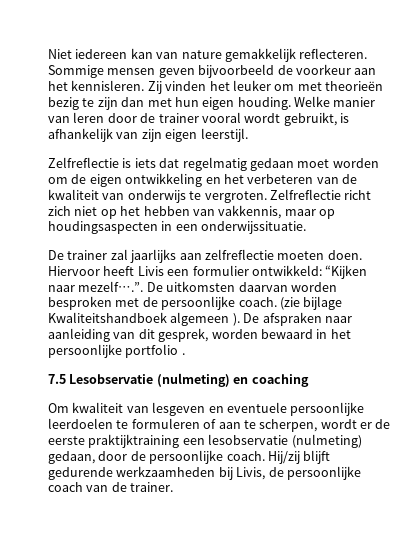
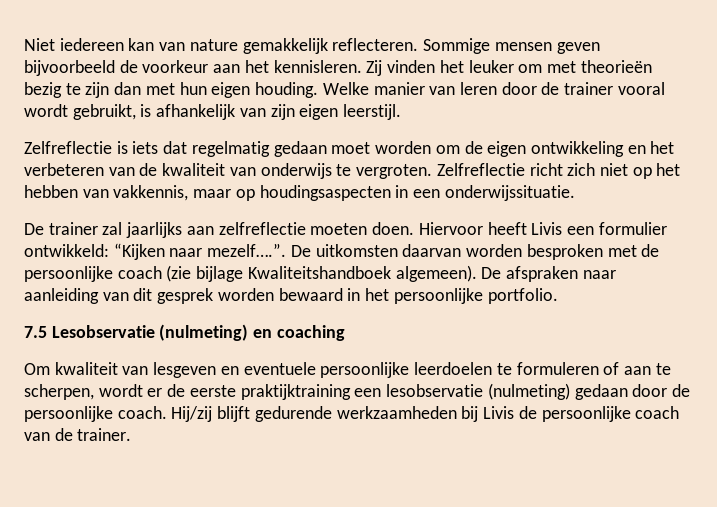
[238,297,277,307] coach. -> [117,266,162,279] coach
[170,312,240,326] algemeen ). -> [395,265,477,282] algemeen).
[158,328,209,342] gesprek, -> [157,288,214,304] gesprek
[125,344,185,358] portfolio . -> [487,288,558,304] portfolio.
[48,451,95,464] gedaan, -> [574,384,628,400] gedaan
[236,467,266,480] Livis, -> [483,406,515,419] Livis

